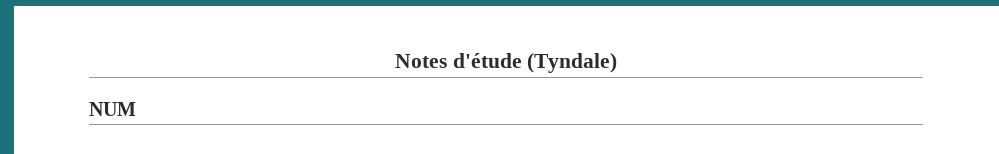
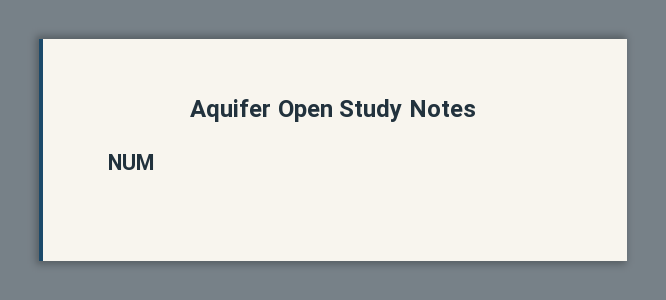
(394, 61) none -> [190,99,403,122] Aquifer Open Study
[452,53,618,73] d'étude (Tyndale) -> (476, 108) none

